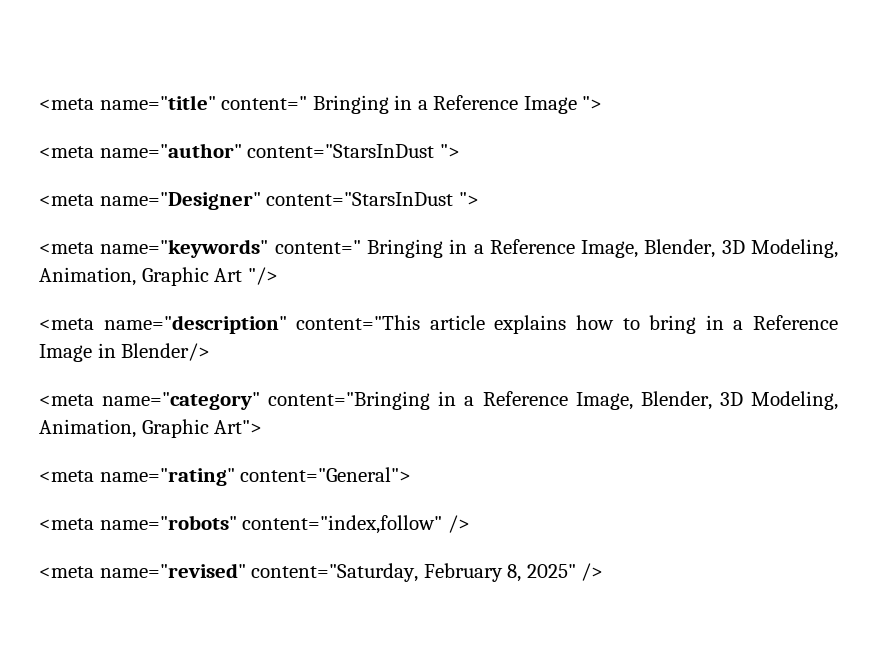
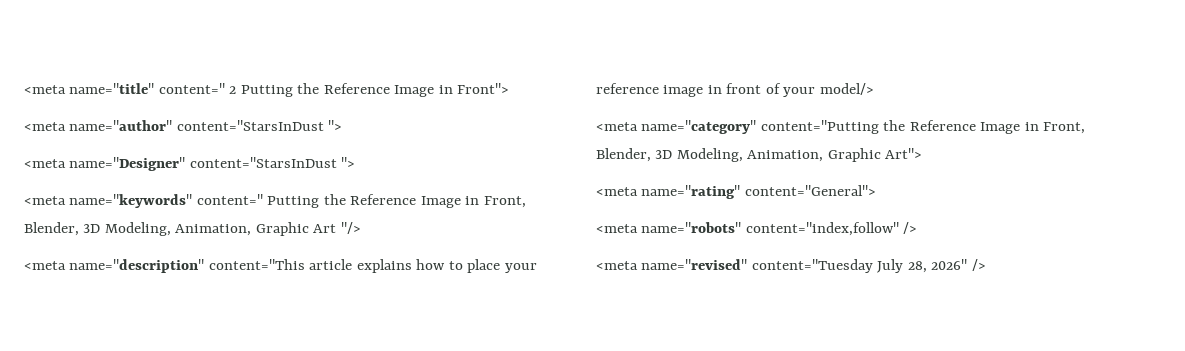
[312,95,603,114] Bringing in a Reference Image "> -> [229,83,510,97] 2 Putting the Reference Image in Front">
[366,239,639,258] Bringing in a Reference Image, -> [267,194,526,208] Putting the Reference Image in Front,
[649,315,839,334] [39,343,211,362] [39,391,633,410] bring in a Reference Image in Blender/> // <meta name="category" content="Bringing in a Reference Image, -> [467,259,537,273] [596,83,874,97] [596,120,1086,134] place your reference image in front of your model/> // <meta name="category" content="Putting the Reference Image in Front,
[251,563,576,582] content="Saturday, February 8, 2025" -> [751,259,968,273] content="Tuesday July 28, 2026"

